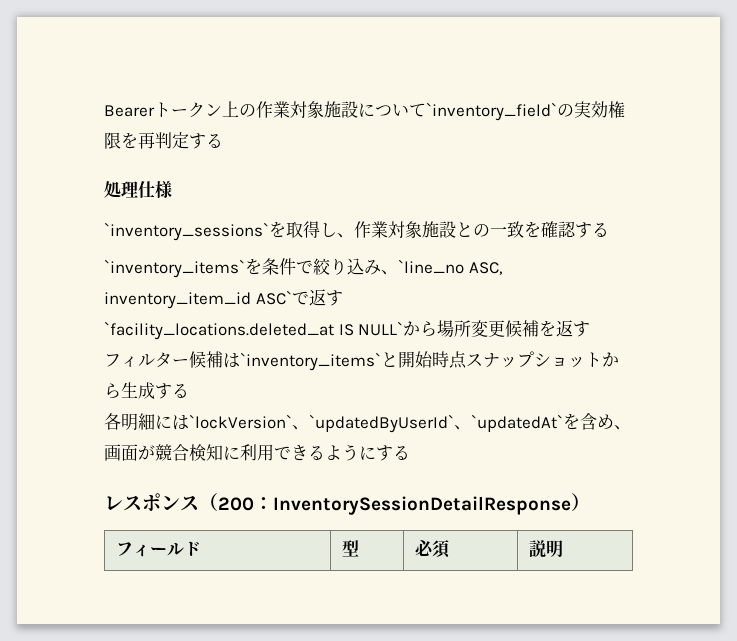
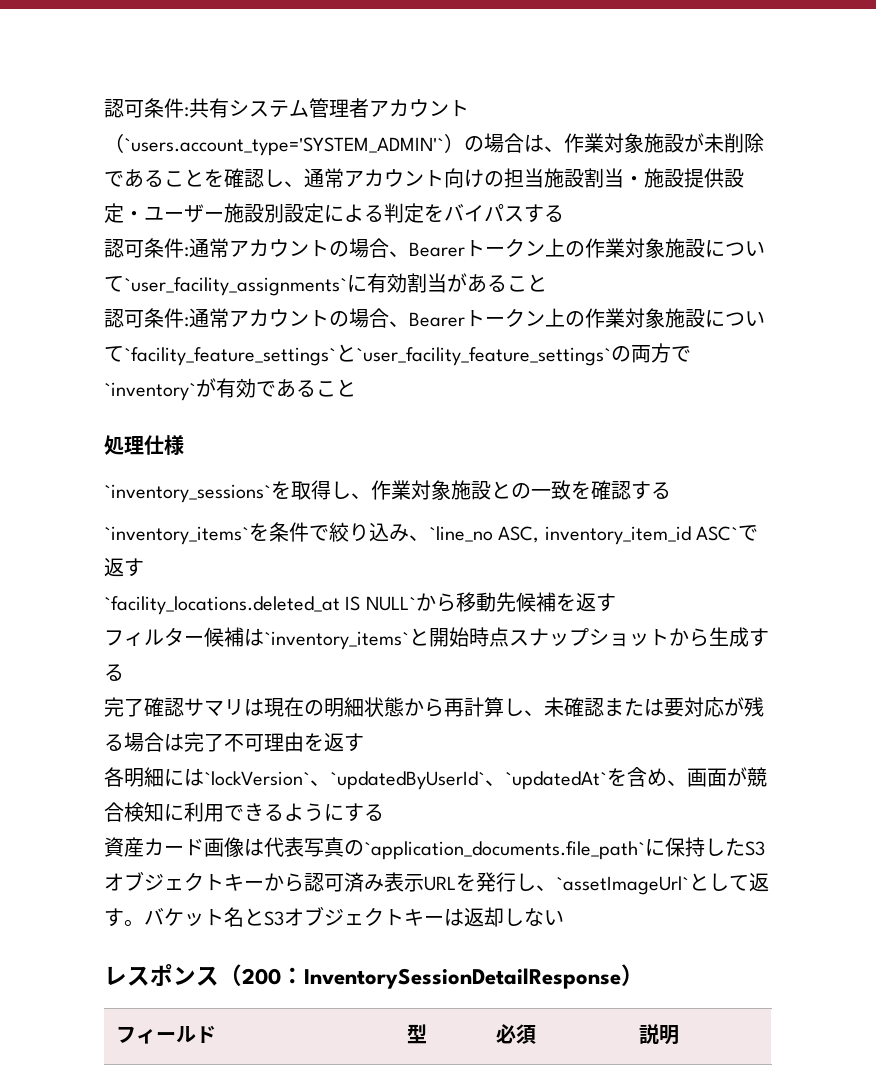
[104,101,625,121] [104,132,223,149] Bearerトークン上の作業対象施設について`inventory_field`の実効権限を再判定する -> [104,98,469,118] [104,133,764,156] [104,168,744,188] [104,203,564,223] [104,238,765,258] [104,273,547,296] [104,308,765,328] [104,343,691,366] [104,378,356,401] 認可条件:共有システム管理者アカウント（`users.account_type='SYSTEM_ADMIN'`）の場合は、作業対象施設が未削除であることを確認し、通常アカウント向けの担当施設割当・施設提供設定・ユーザー施設別設定による判定をバイパスする // 認可条件:通常アカウントの場合、Bearerトークン上の作業対象施設について`user_facility_assignments`に有効割当があること // 認可条件:通常アカウントの場合、Bearerトークン上の作業対象施設について`facility_feature_settings`と`user_facility_feature_settings`の両方で`inventory`が有効であること
[437,320,506,337] 場所変更 -> [455,592,516,612] 移動先
(189, 390) none -> [104,697,764,717] [104,732,364,752] // 完了確認サマリは現在の明細状態から再計算し、未確認または要対応が残る場合は完了不可理由を返す
(410, 452) none -> [104,837,765,860] [104,871,769,895] [104,906,564,927] // 資産カード画像は代表写真の`application_documents.file_path`に保持したS3オブジェクトキーから認可済み表示URLを発行し、`assetImageUrl`として返す。バケット名とS3オブジェクトキーは返却しない

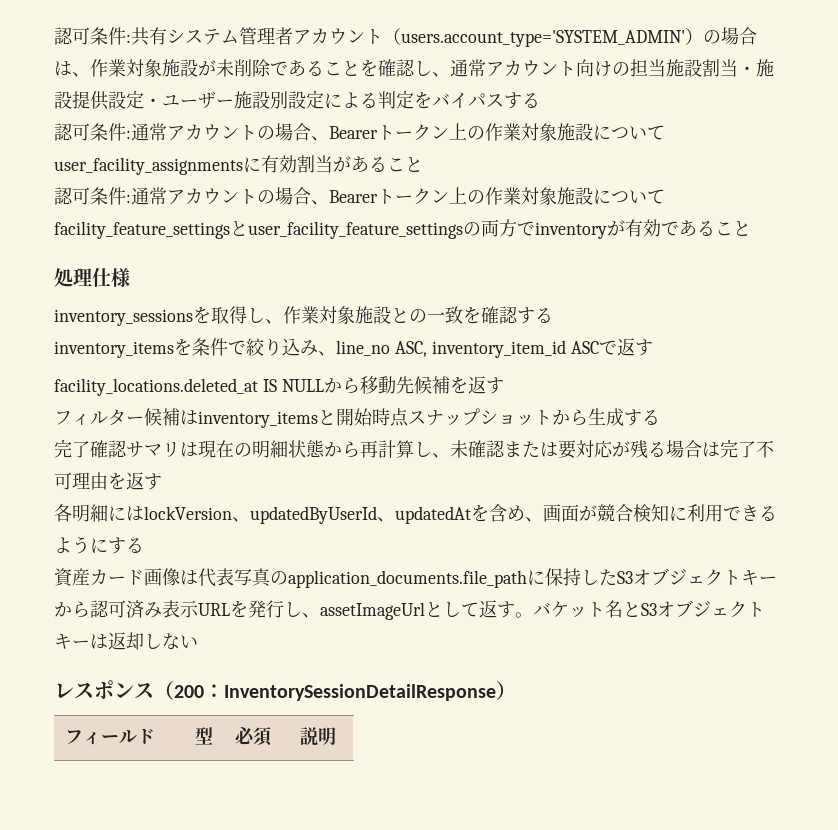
[124,137,444,156] `users.account_type='SYSTEM_ADMIN'` -> [401,30,685,47] users.account_type='SYSTEM_ADMIN'
[124,277,347,296] `user_facility_assignments` -> [54,157,243,175] user_facility_assignments
[124,344,611,366] `facility_feature_settings`と`user_facility_feature_settings` -> [54,221,463,239] facility_feature_settingsとuser_facility_feature_settings
[104,382,196,401] `inventory` -> [535,222,607,239] inventory
[104,484,271,503] `inventory_sessions` -> [54,309,193,326] inventory_sessions
[104,526,249,545] `inventory_items` -> [54,341,174,358] inventory_items
[429,526,493,542] `line_no -> [336,340,390,356] line_no
[696,526,739,541] ASC` -> [570,341,599,354] ASC
[104,596,416,615] `facility_locations.deleted_at IS NULL` -> [54,378,324,396] facility_locations.deleted_at IS NULL
[264,631,409,650] `inventory_items` -> [198,411,318,428] inventory_items
[204,771,607,790] `lockVersion`、`updatedByUserId`、`updatedAt` -> [144,506,471,524] lockVersion、updatedByUserId、updatedAt
[364,841,645,860] `application_documents.file_path` -> [288,570,527,588] application_documents.file_path
[556,876,689,895] `assetImageUrl` -> [320,602,425,620] assetImageUrl

